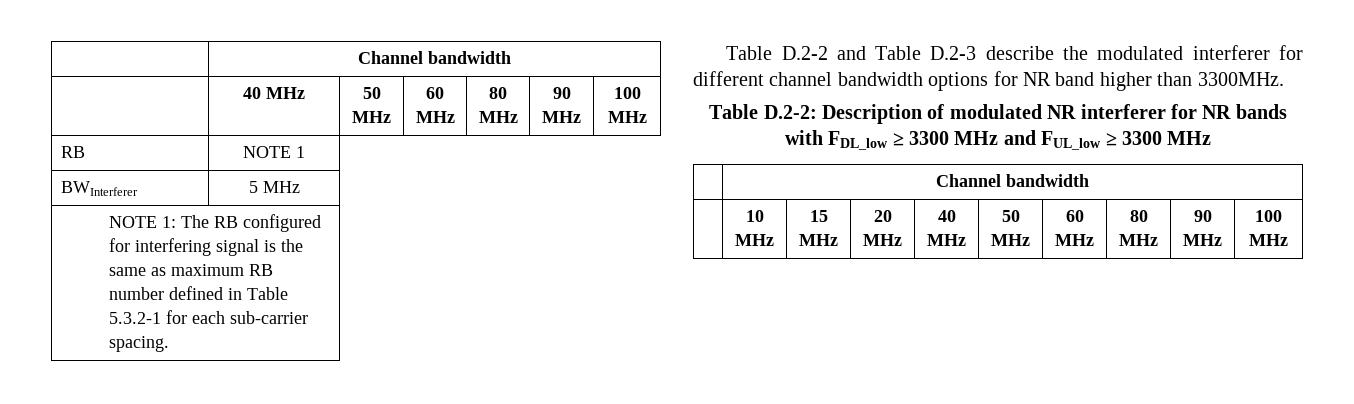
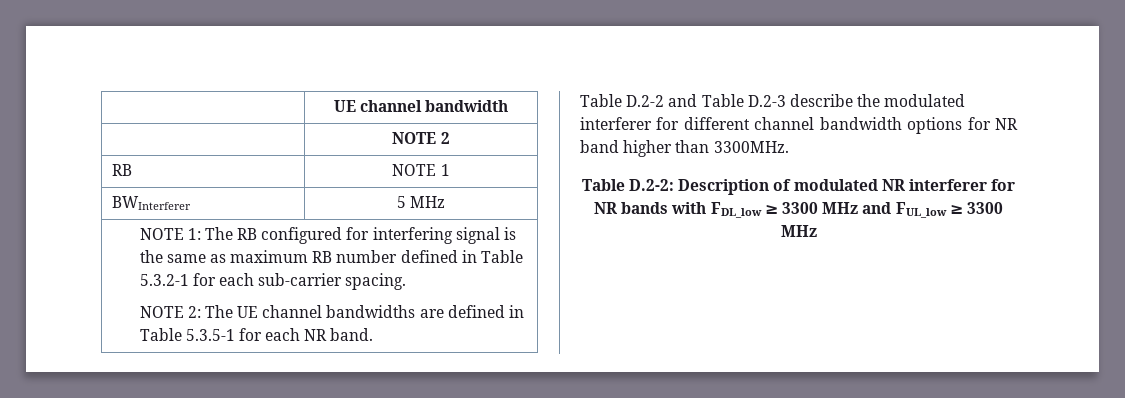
[358,51,511,64] [243,87,305,99] [362,87,381,99] [352,111,391,123] [426,87,444,99] [415,111,455,123] [489,87,507,99] [478,111,518,123] [552,87,571,99] [542,111,581,123] [613,87,641,99] [607,111,647,123] | Channel bandwidth // | 40 MHz | 50 MHz | 60 MHz | 80 MHz | 90 MHz | 100 MHz -> [333,100,509,112] [392,132,450,144] | UE channel bandwidth // | NOTE 2
(169, 344) none -> [139,305,525,318] [139,328,374,341] // NOTE 2: The UE channel bandwidths are defined in Table 5.3.5-1 for each NR band.
[936,174,1089,187] [745,210,764,222] [735,234,774,246] [809,210,828,222] [799,234,838,246] [873,210,892,222] [863,234,902,246] [937,210,956,222] [927,234,966,246] [1001,210,1020,222] [991,234,1030,246] [1065,210,1084,222] [1055,234,1094,246] [1129,210,1148,222] [1119,234,1158,246] [1193,210,1212,222] [1183,234,1222,246] [1255,210,1282,222] [1249,234,1288,246] // | Channel bandwidth // | 10 MHz | 15 MHz | 20 MHz | 40 MHz | 50 MHz | 60 MHz | 80 MHz | 90 MHz | 100 MHz -> (817, 231) none

